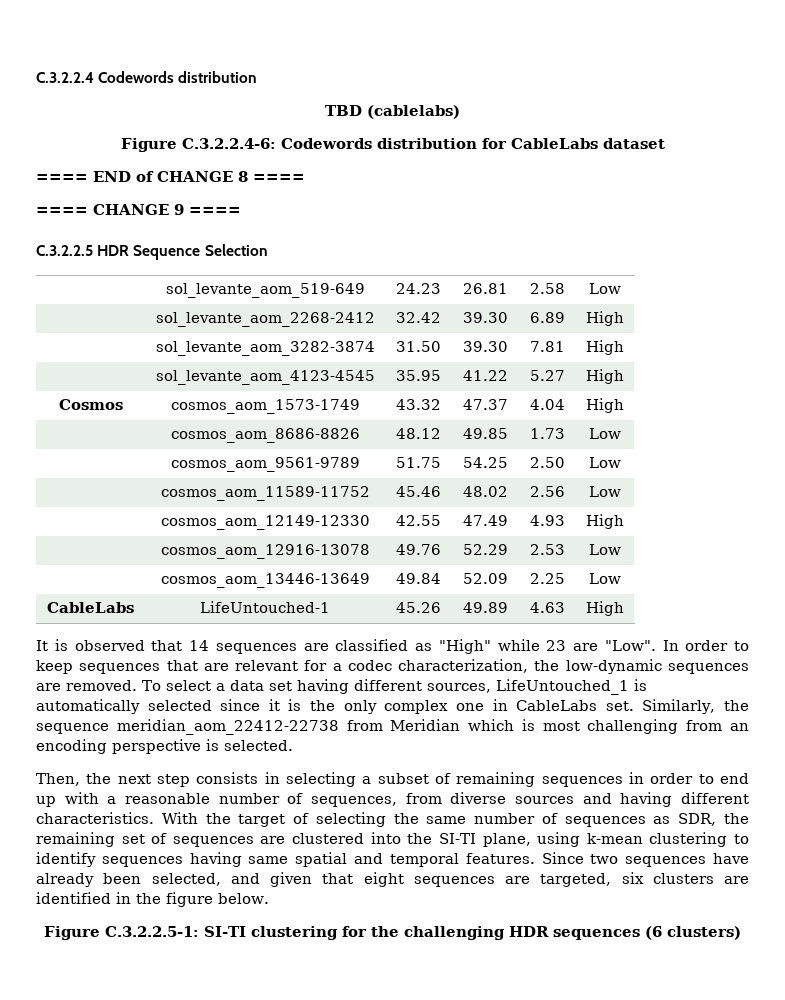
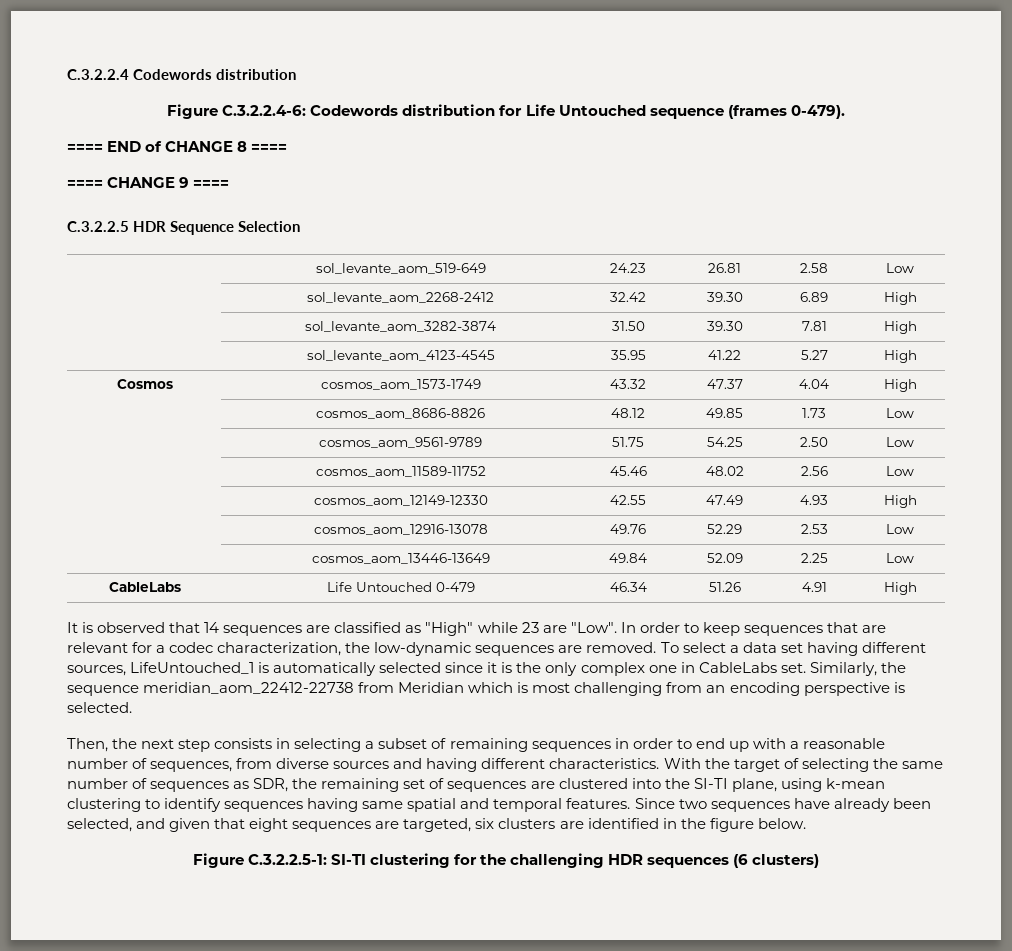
[325,105,460,119] // TBD (cablelabs) -> (296, 74) none
[510,138,665,149] CableLabs dataset -> [525,104,845,119] Life Untouched sequence (frames 0-479).
[200,601,330,613] [396,602,441,613] [462,602,508,613] [529,602,565,613] LifeUntouched-1 | 45.26 | 49.89 | 4.63 -> [326,582,475,592] [609,582,647,592] [708,582,741,592] [801,582,827,592] Life Untouched 0-479 | 46.34 | 51.26 | 4.91

